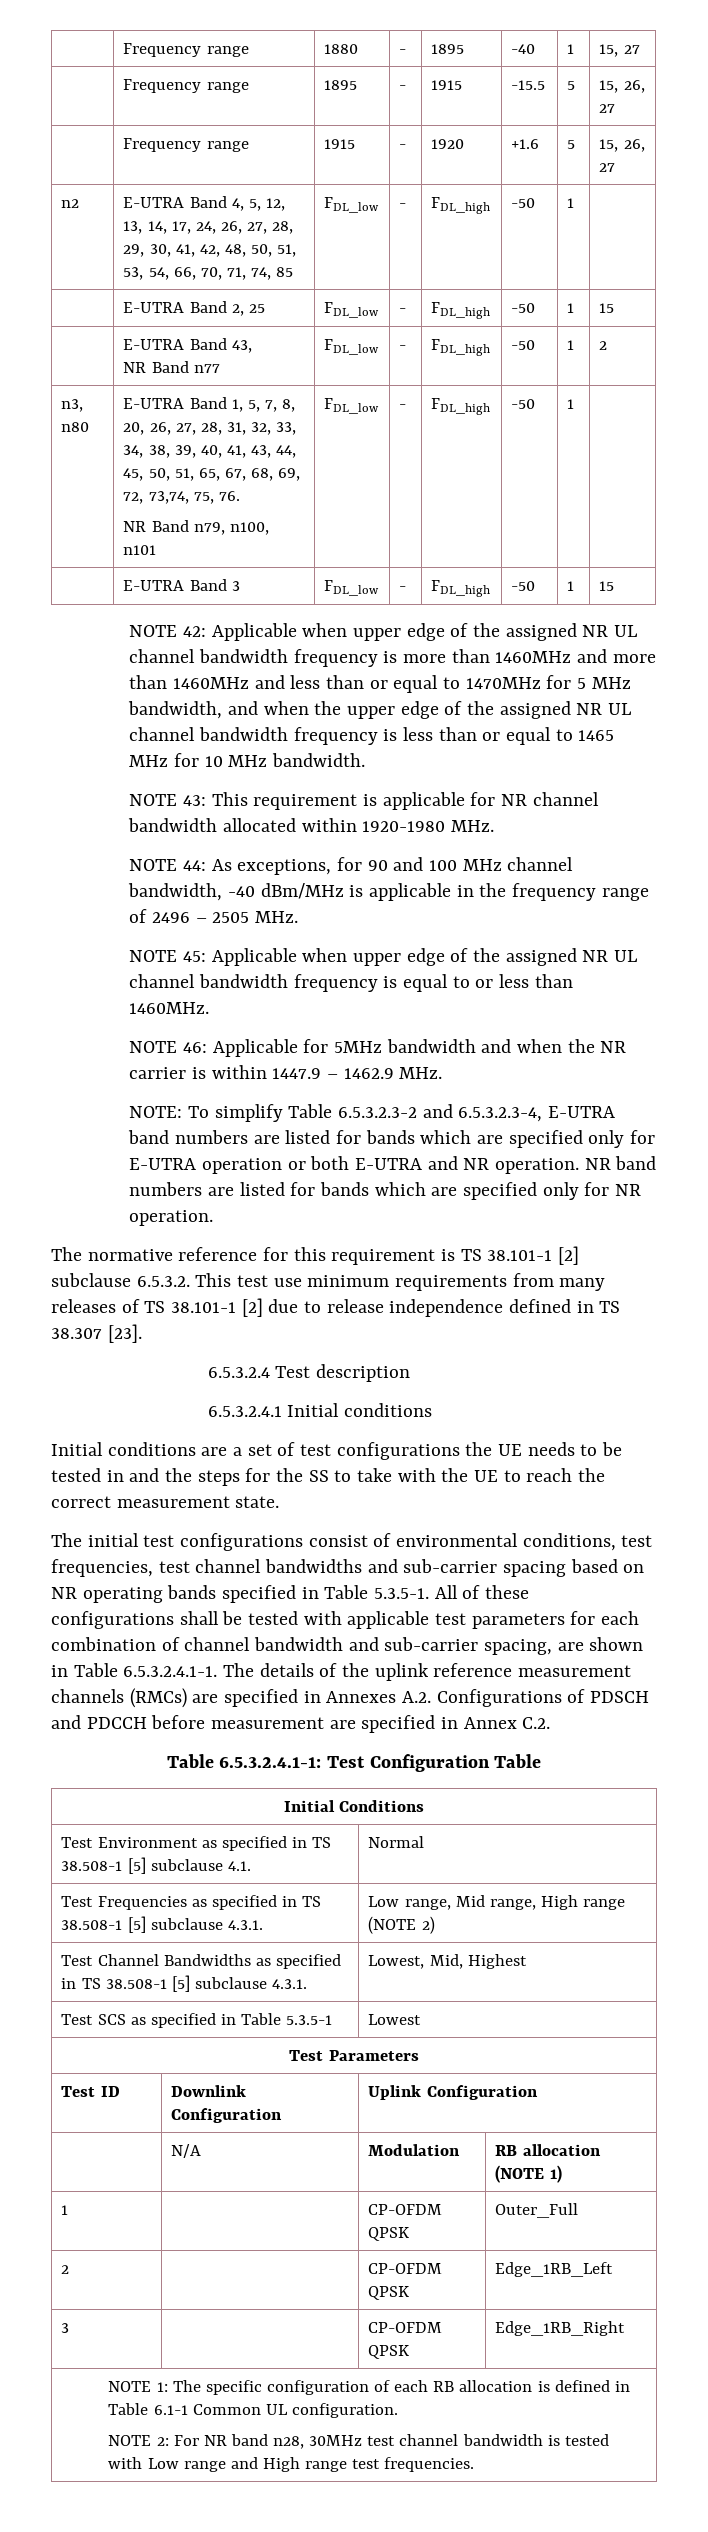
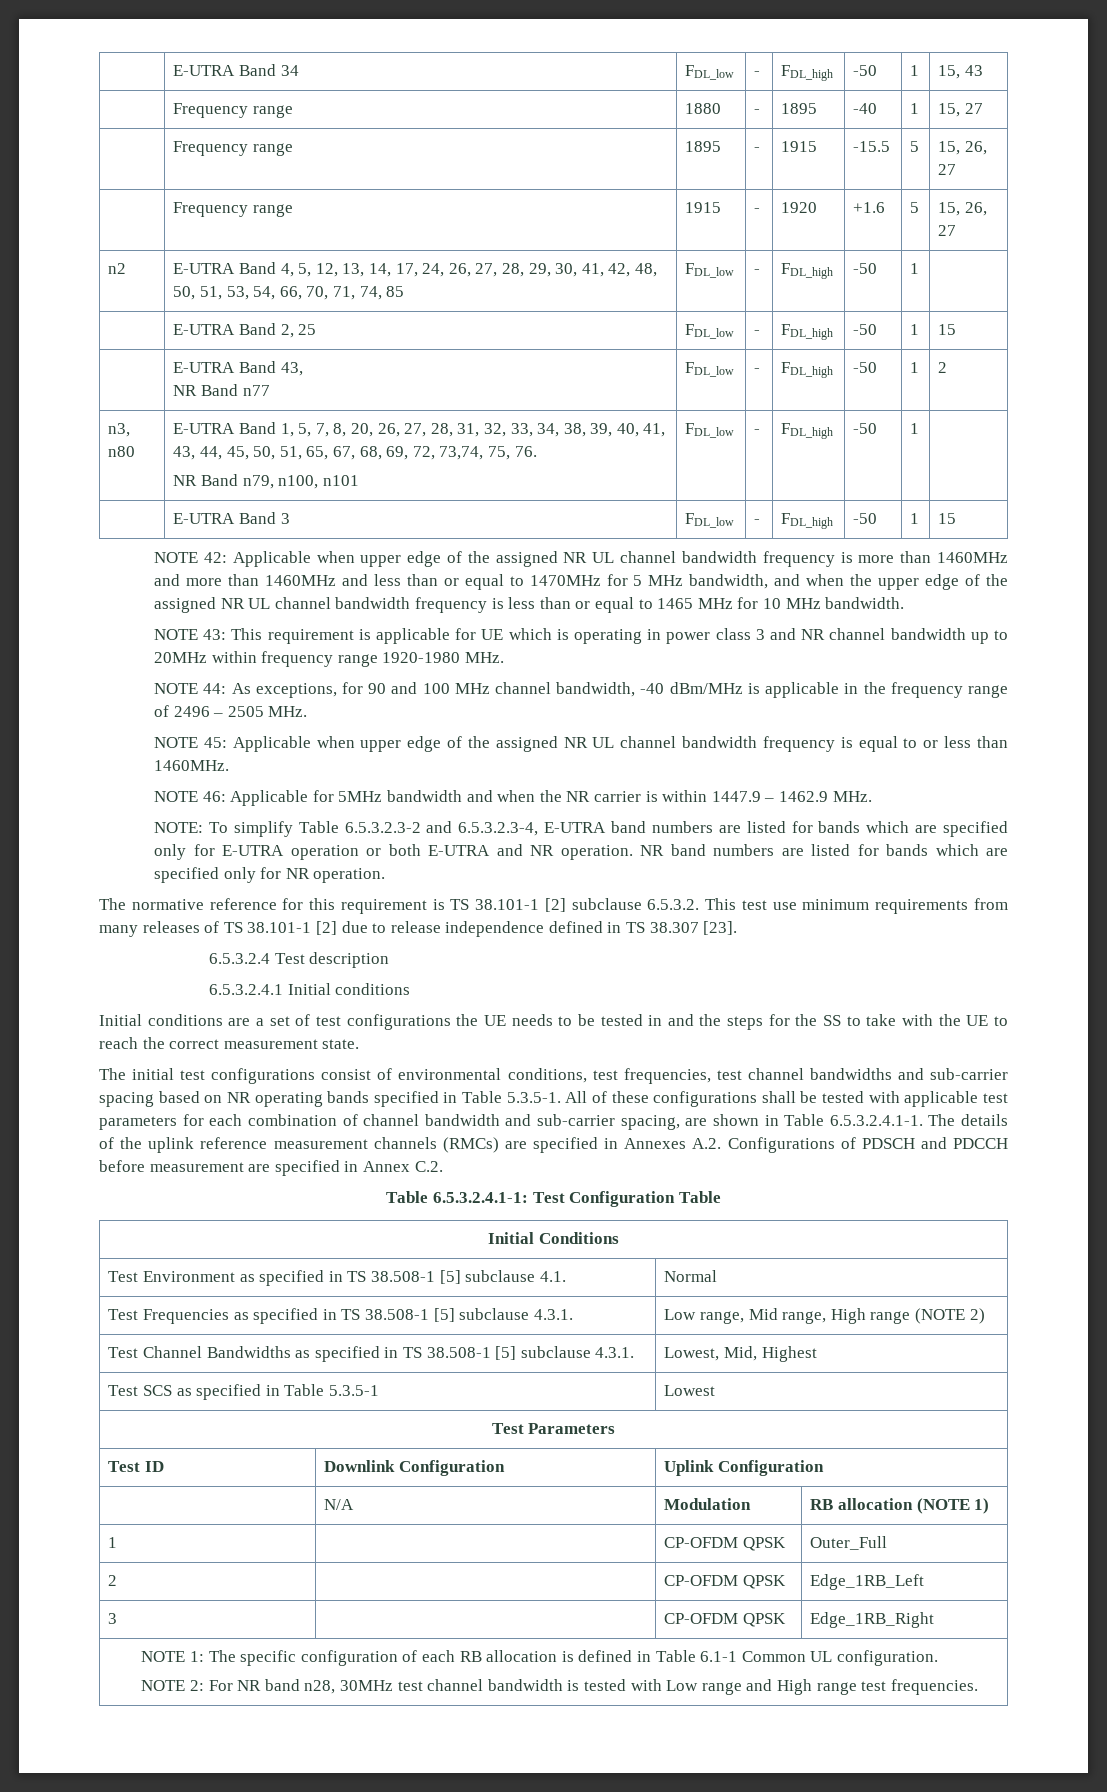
(123, 50) none -> [173,64,299,76] [685,65,735,80] [754,71,761,76] [781,65,834,81] [853,65,878,76] [910,65,920,76] [938,65,984,79] | E-UTRA Band 34 | FDL_low | - | FDL_high | -50 | 1 | 15, 43 //
[501,792,599,806] [128,818,357,832] NR channel bandwidth allocated within -> [481,628,1008,644] [154,651,378,667] UE which is operating in power class 3 and NR channel bandwidth up to 20MHz within frequency range

